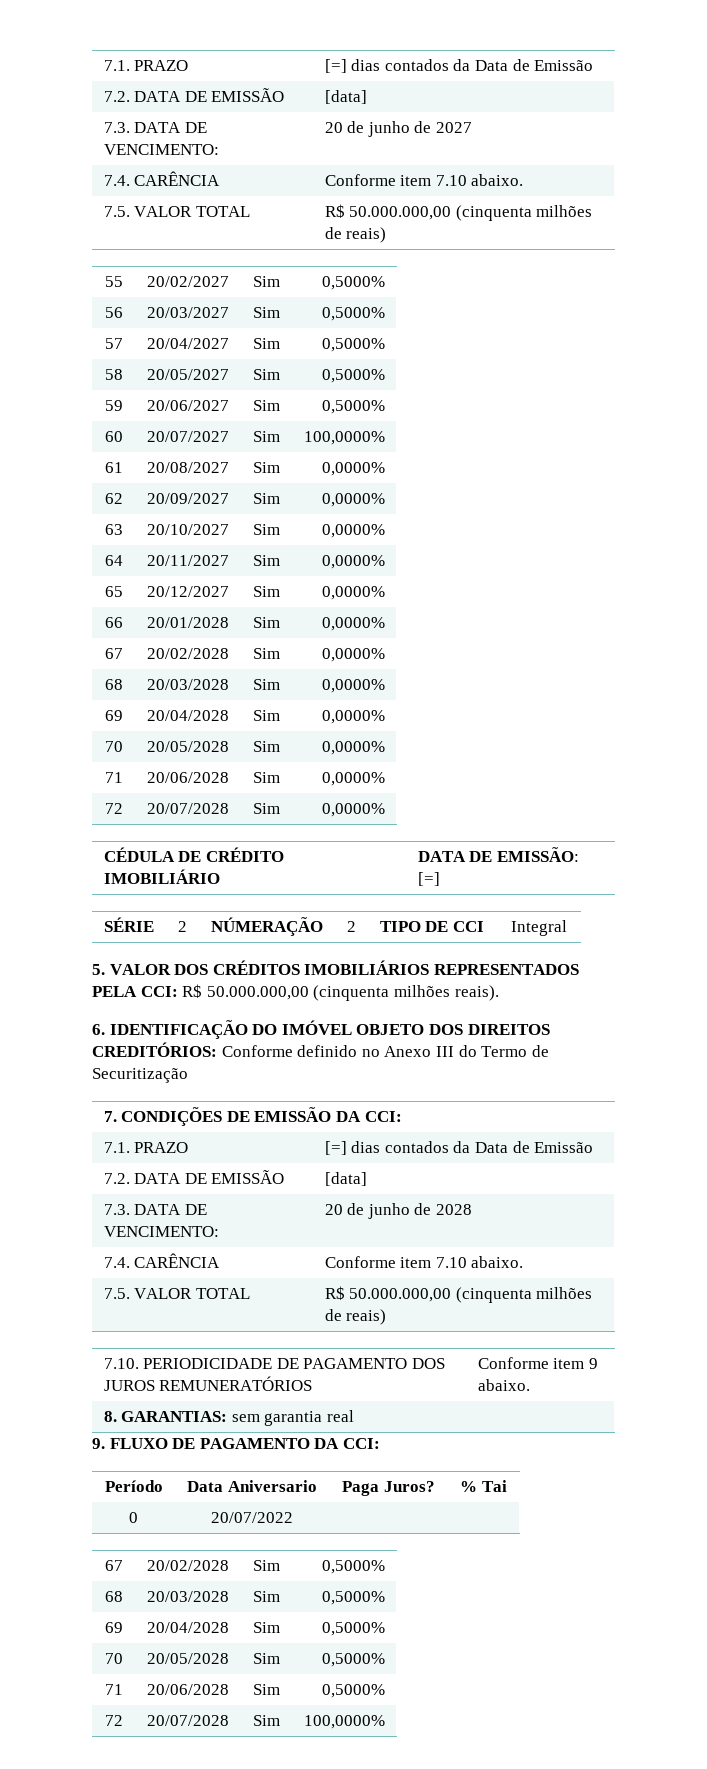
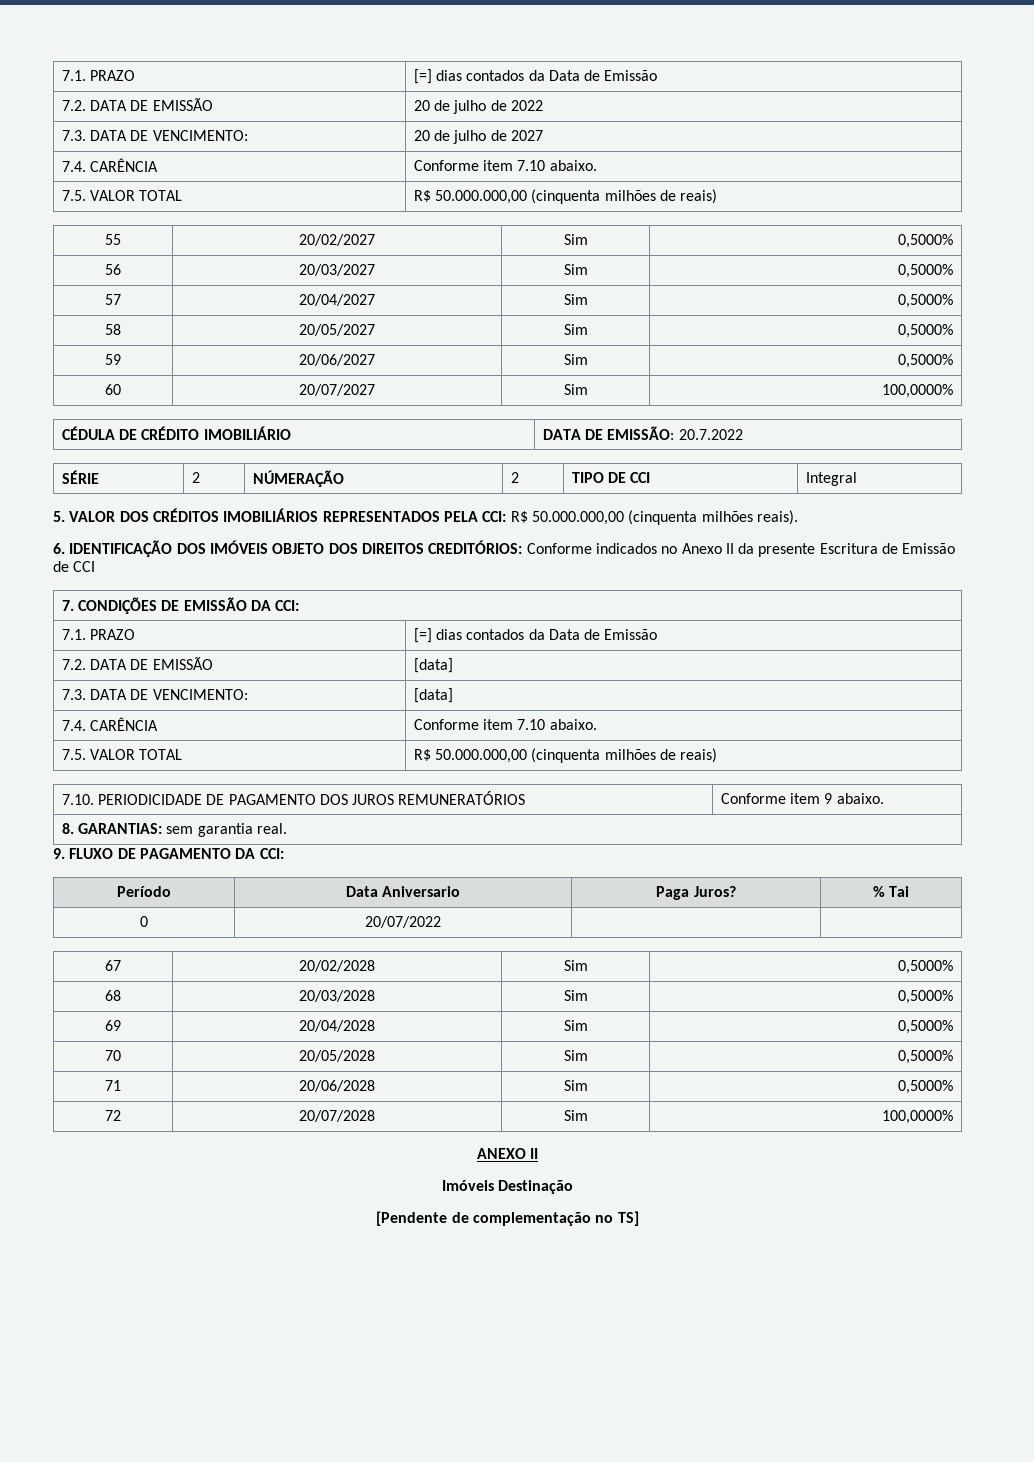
[324,90,367,104] [103,122,207,133] [103,144,219,155] [324,121,410,137] [data] // 7.3. DATA DE VENCIMENTO: | 20 de junho -> [413,100,543,114] [61,130,248,141] [413,130,487,144] 20 de julho de 2022 // 7.3. DATA DE VENCIMENTO: | 20 de julho
[104,462,123,473] [146,462,229,473] [252,462,280,473] [322,462,386,476] [104,493,123,504] [146,493,229,504] [252,493,280,504] [322,493,386,507] [104,524,123,535] [146,524,229,535] [252,524,280,535] [322,524,386,538] [104,555,123,566] [146,555,229,566] [252,555,280,566] [322,555,386,569] [104,586,123,597] [146,586,229,597] [252,586,280,597] [322,586,386,600] [104,617,123,628] [146,617,229,628] [252,617,280,628] [322,617,386,631] [104,648,123,659] [146,648,229,659] [252,648,280,659] [322,648,386,662] [104,679,123,690] [146,679,229,690] [252,679,280,690] [322,679,386,693] [104,710,123,721] [146,710,229,721] [252,710,280,721] [322,710,386,724] [104,741,123,752] [146,741,229,752] [252,741,280,752] [322,741,386,755] [104,772,123,783] [146,772,229,783] [252,772,280,783] [322,772,386,786] [104,803,123,814] [146,803,229,814] [252,803,280,814] [322,803,386,817] // 61 | 20/08/2027 | Sim | 0,0000% // 62 | 20/09/2027 | Sim | 0,0000% // 63 | 20/10/2027 | Sim | 0,0000% // 64 | 20/11/2027 | Sim | 0,0000% // 65 | 20/12/2027 | Sim | 0,0000% // 66 | 20/01/2028 | Sim | 0,0000% // 67 | 20/02/2028 | Sim | 0,0000% // 68 | 20/03/2028 | Sim | 0,0000% // 69 | 20/04/2028 | Sim | 0,0000% // 70 | 20/05/2028 | Sim | 0,0000% // 71 | 20/06/2028 | Sim | 0,0000% // 72 | 20/07/2028 | Sim | 0,0000% -> (954, 391) none
[417,872,440,886] [=] -> [678,429,743,440] 20.7.2022
[252,1020,352,1035] DO IMÓVEL -> [176,540,268,554] DOS IMÓVEIS
[297,1045,358,1057] definido -> [595,543,657,554] indicados
[435,1045,549,1057] [92,1068,188,1083] III do Termo de Securitização -> [725,543,956,557] [53,561,96,572] II da presente Escritura de Emissão de CCI
[324,1203,472,1219] 20 de junho de 2028 -> [413,688,453,703] [data]
[326,1410,354,1422] real -> [256,823,287,834] real.
(386, 1722) none -> [476,1148,539,1159] [441,1180,574,1194] [376,1211,639,1226] // ANEXO II // Imóveis Destinação // [Pendente de complementação no TS]

